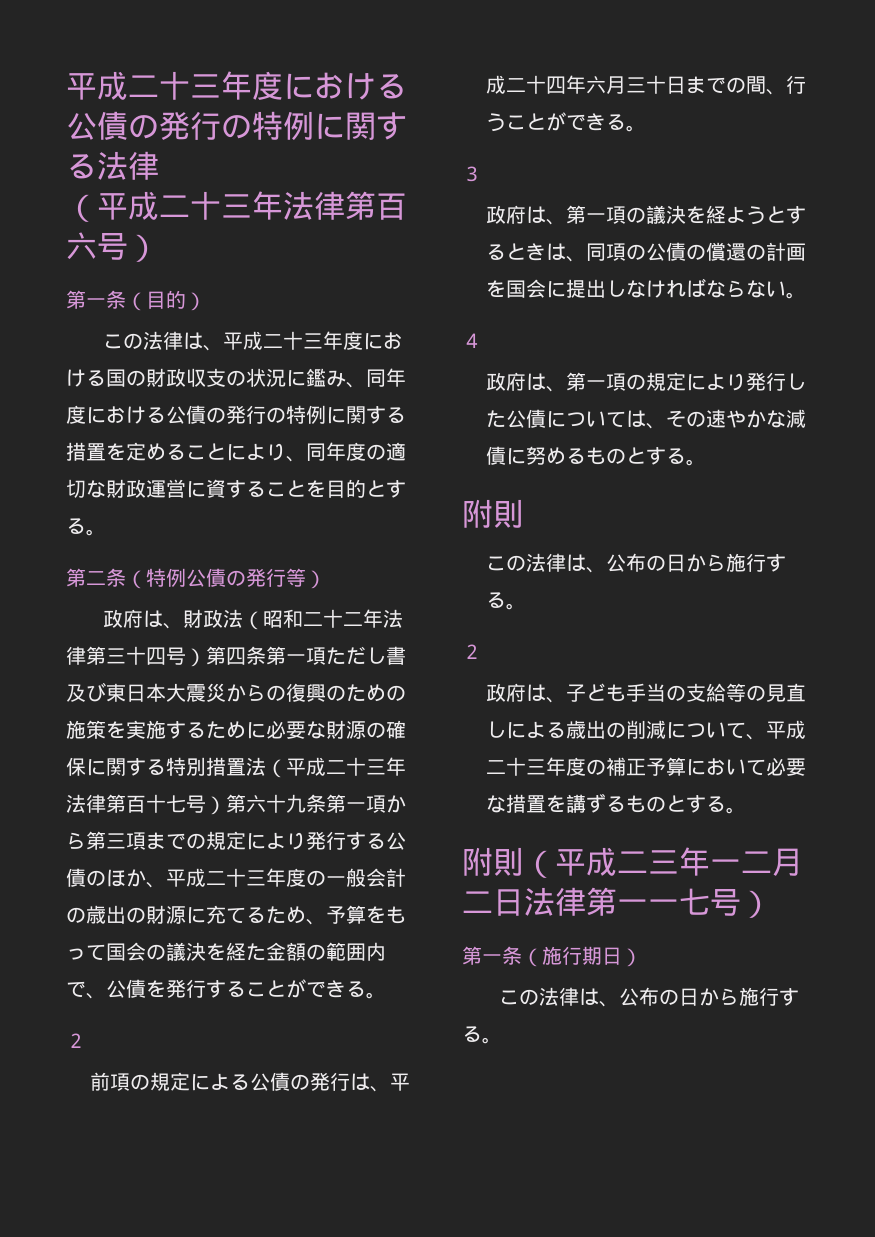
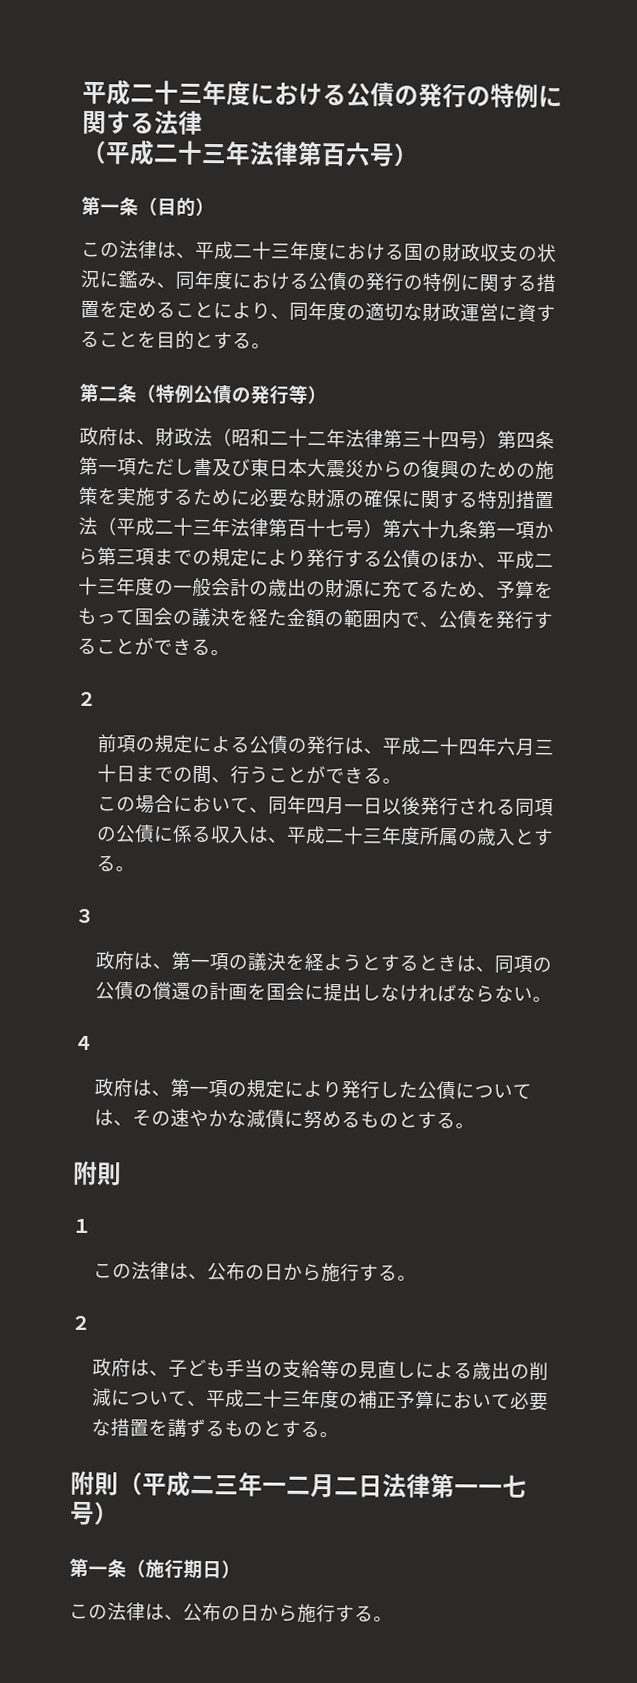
(647, 128) none -> [97,794,555,817] [96,824,555,847] [96,855,136,872] // この場合において、同年四月一日以後発行される同項の公債に係る収入は、平成二十三年度所属の歳入とする。
(524, 513) none -> [72,1218,92,1234] // １

